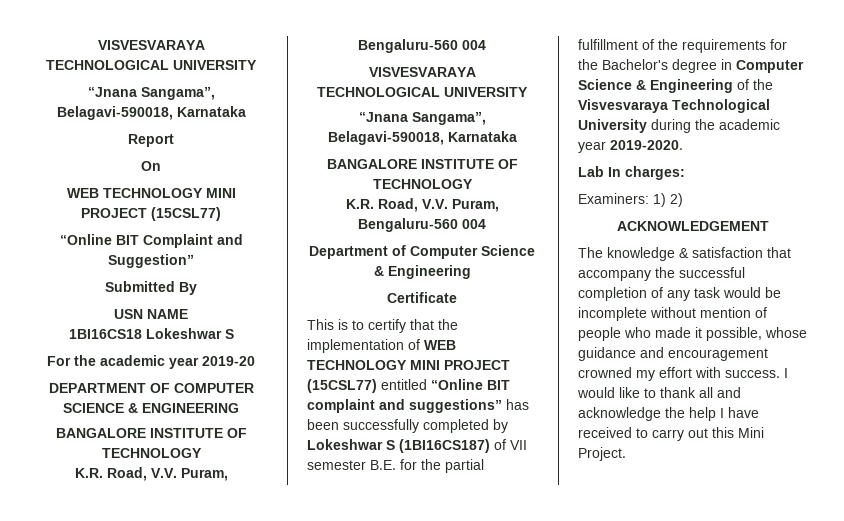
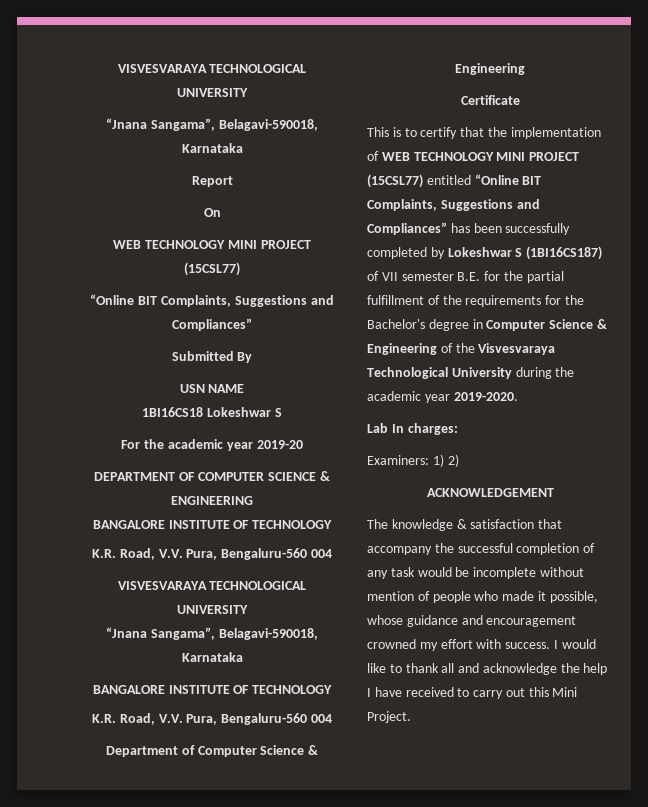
[142,234,243,248] [108,254,194,268] Complaint and Suggestion” -> [161,295,334,307] [172,318,252,331] Complaints, Suggestions and Compliances”
[180,468,228,481] Puram, -> [186,549,218,560] Pura,
[451,199,499,212] Puram, -> [186,714,218,725] Pura,
[307,399,502,413] complaint and suggestions” -> [367,199,540,211] [367,222,447,235] Complaints, Suggestions and Compliances”

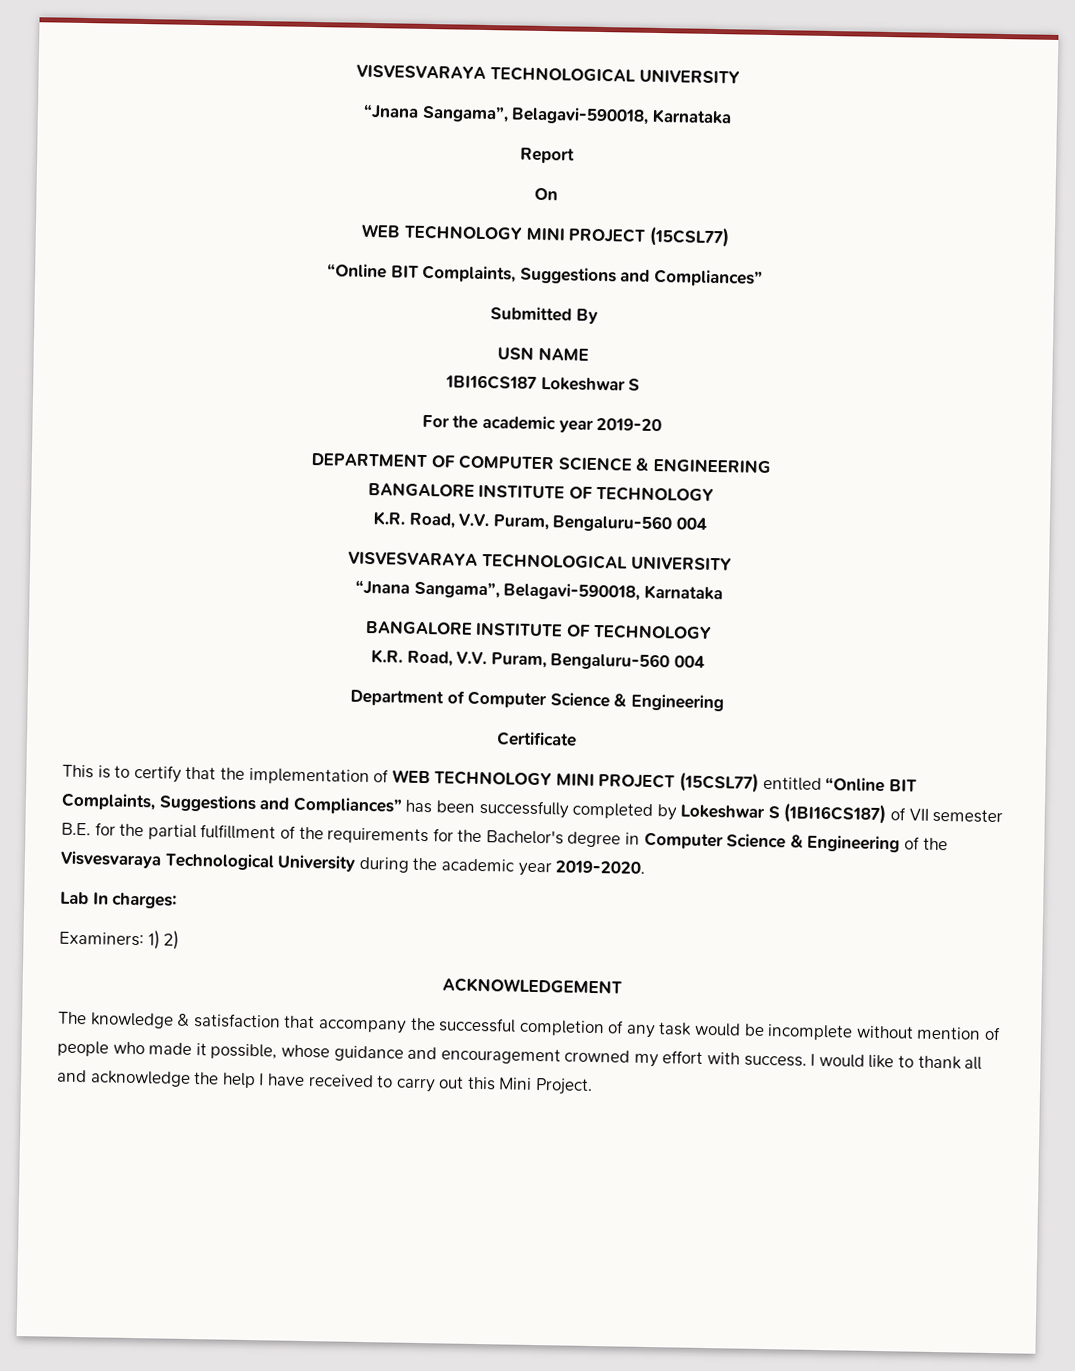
[142,407,204,417] 1BI16CS18 -> [444,374,537,390] 1BI16CS187
[186,549,218,560] Pura, -> [492,514,549,531] Puram,
[186,714,218,725] Pura, -> [490,652,547,669] Puram,

